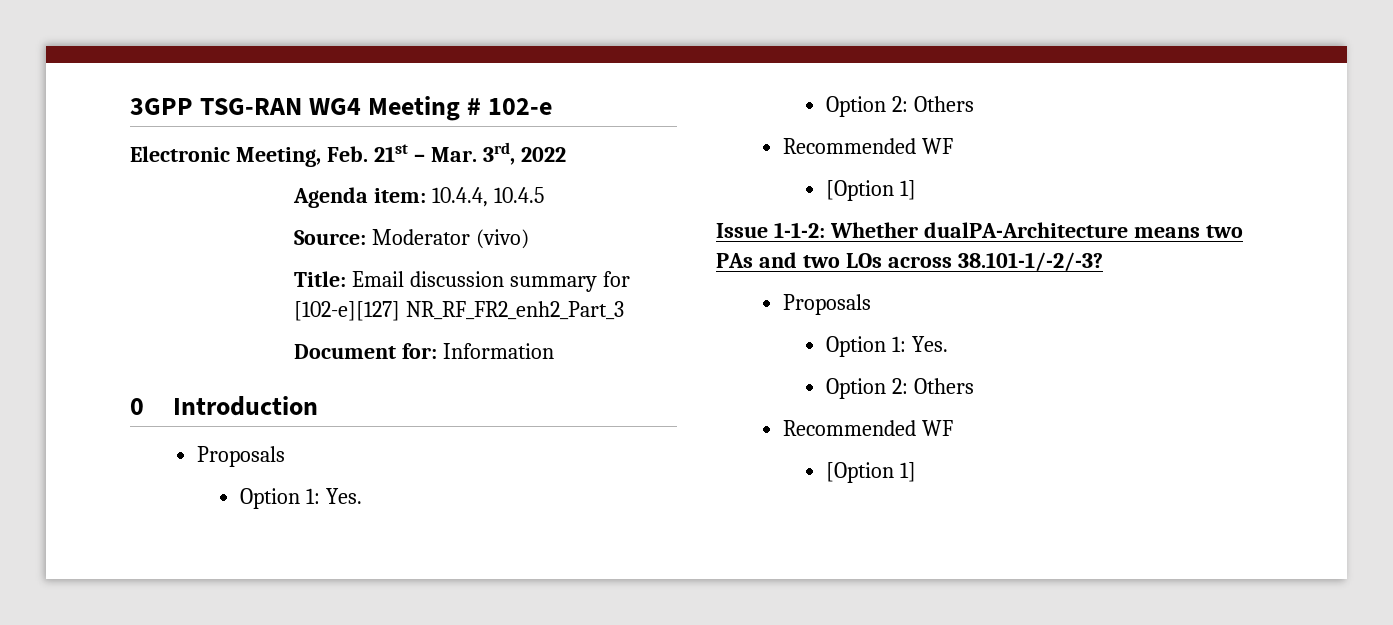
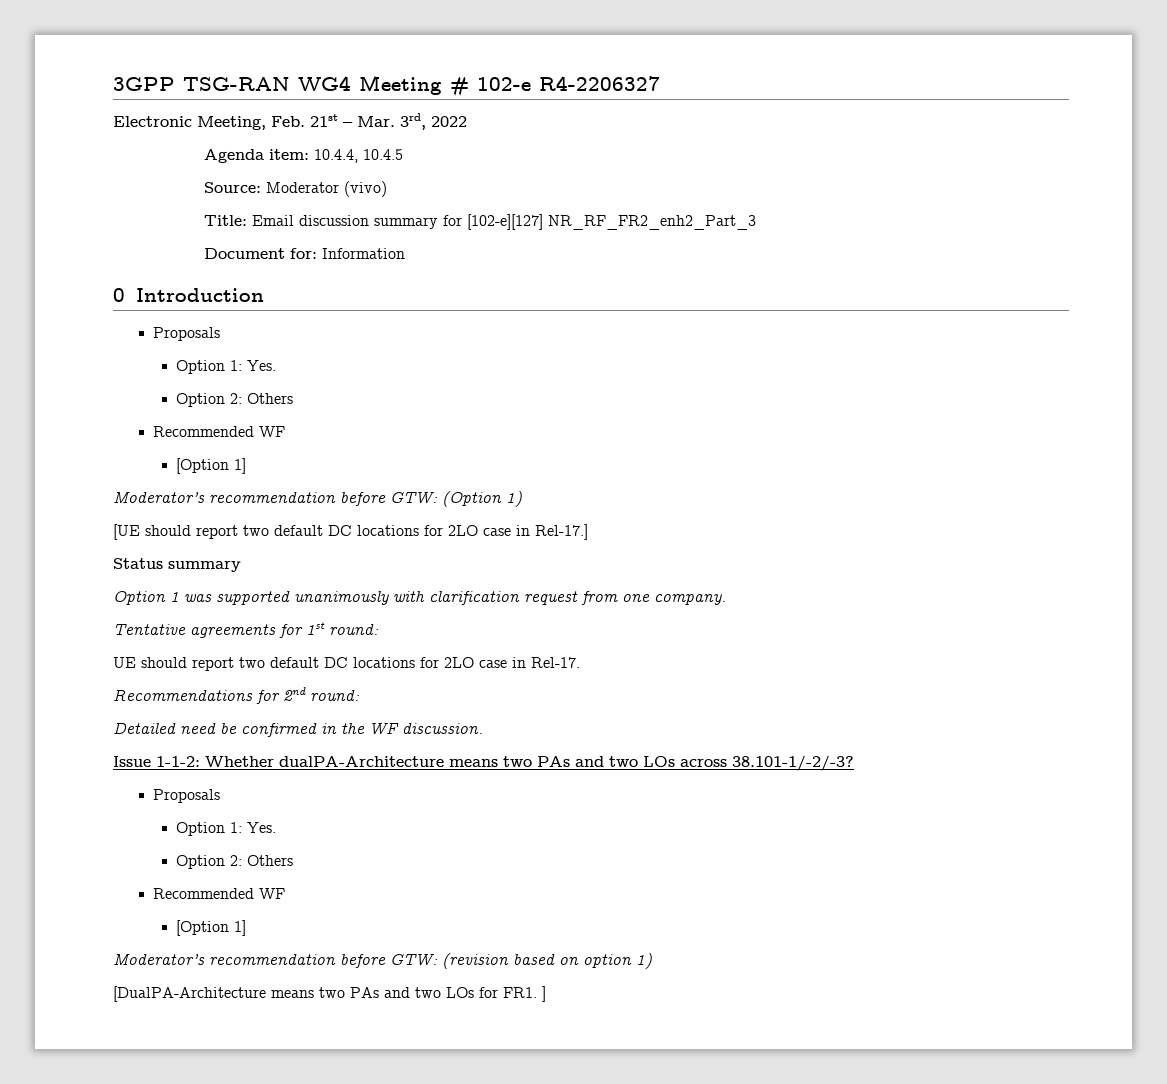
(553, 106) none -> [539,76,660,91] R4-2206327
(916, 190) none -> [113,491,522,507] [113,524,588,540] [113,558,241,572] [113,591,726,605] [113,621,379,638] [113,657,580,671] [113,687,360,704] [113,722,483,737] // Moderator’s recommendation before GTW: (Option 1) // [UE should report two default DC locations for 2LO case in Rel-17.] // Status summary // Option 1 was supported unanimously with clarification request from one company. // Tentative agreements for 1st round: // UE should report two default DC locations for 2LO case in Rel-17. // Recommendations for 2nd round: // Detailed need be confirmed in the WF discussion.
(916, 472) none -> [113,953,652,969] [113,986,546,1002] // Moderator’s recommendation before GTW: (revision based on option 1) // [DualPA-Architecture means two PAs and two LOs for FR1. ]

